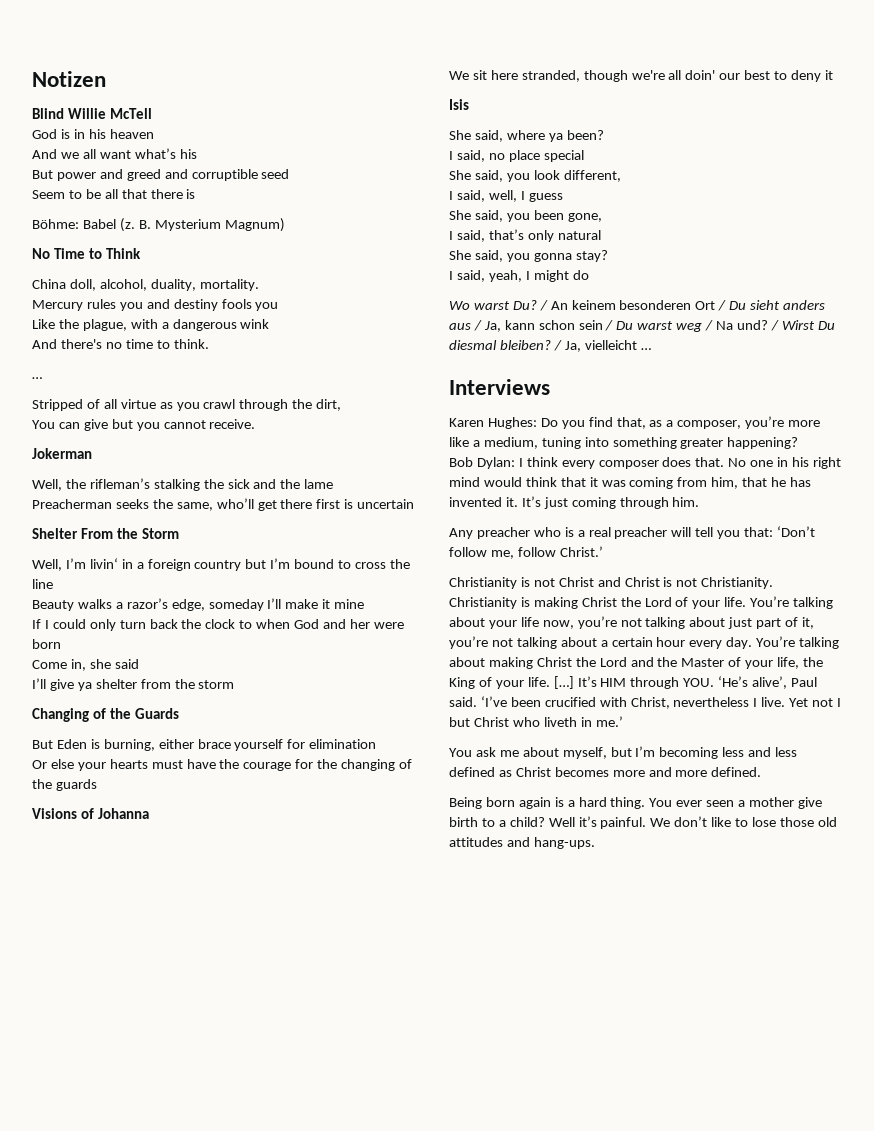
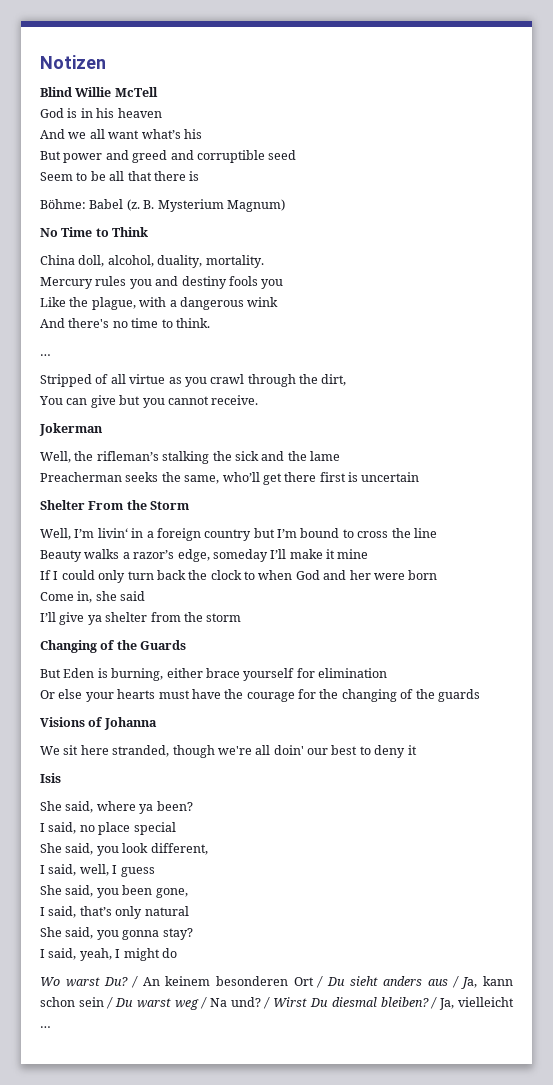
[449,379,550,395] [449,416,821,429] [449,437,799,449] [449,457,841,469] [449,477,812,489] [449,496,700,509] [449,526,816,539] [449,546,603,559] [449,577,774,589] [449,596,834,609] [449,616,815,629] [449,636,840,649] [449,657,824,669] [449,676,818,689] [449,696,842,709] [449,716,623,727] [449,746,798,759] [449,767,762,777] [449,797,822,809] [449,816,837,829] [449,837,595,849] // Interviews // Karen Hughes: Do you find that, as a composer, you’re more like a medium, tuning into something greater happening? // Bob Dylan: I think every composer does that. No one in his right mind would think that it was coming from him, that he has invented it. It’s just coming through him. // Any preacher who is a real preacher will tell you that: ‘Don’t follow me, follow Christ.’ // Christianity is not Christ and Christ is not Christianity. Christianity is making Christ the Lord of your life. You’re talking about your life now, you’re not talking about just part of it, you’re not talking about a certain hour every day. You’re talking about making Christ the Lord and the Master of your life, the King of your life. […] It’s HIM through YOU. ‘He’s alive’, Paul said. ‘I’ve been crucified with Christ, nevertheless I live. Yet not I but Christ who liveth in me.’ // You ask me about myself, but I’m becoming less and less defined as Christ becomes more and more defined. // Being born again is a hard thing. You ever seen a mother give birth to a child? Well it’s painful. We don’t like to lose those old attitudes and hang-ups. -> (51, 1027) none

